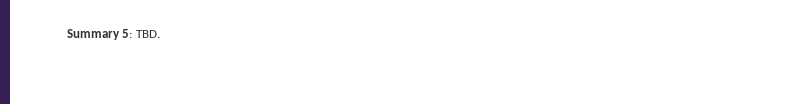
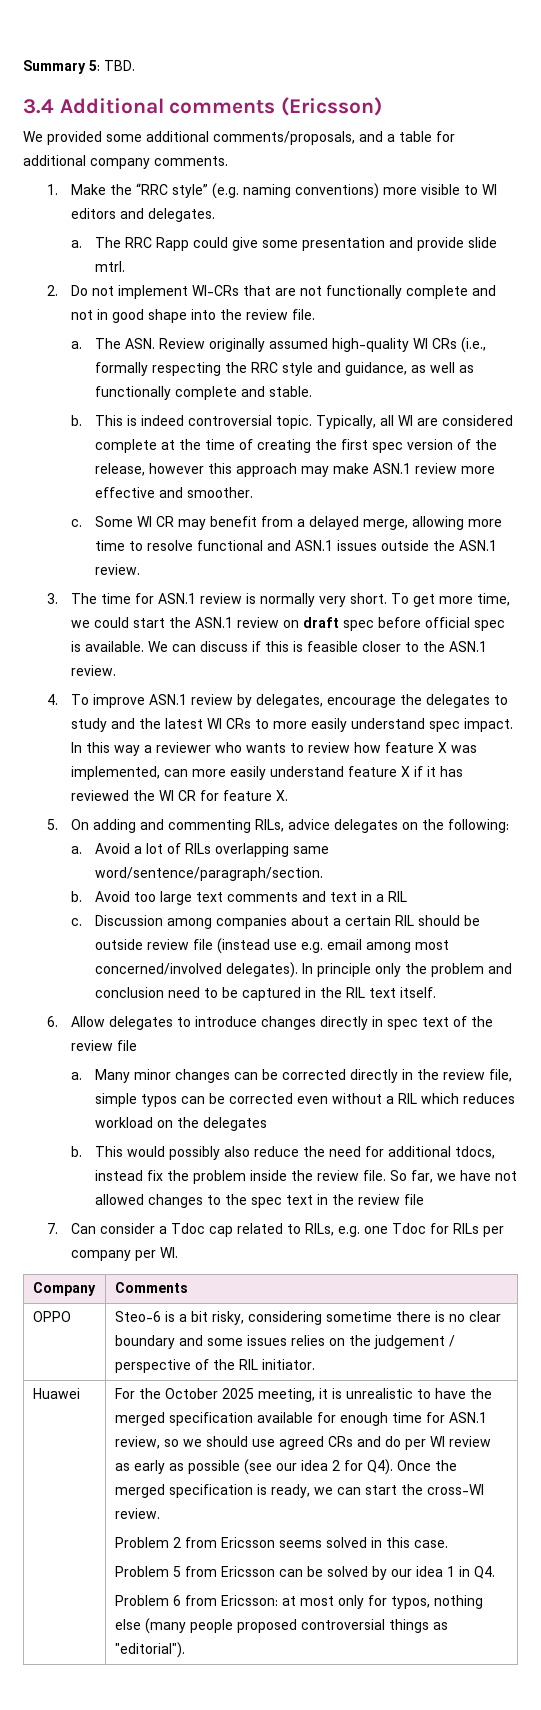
(160, 34) none -> [23,97,383,116] [23,131,455,145] [23,155,228,169] [47,183,498,199] [71,208,216,222] [71,237,498,251] [95,261,126,272] [47,285,497,299] [71,309,316,323] [71,337,487,353] [95,362,475,376] [95,386,313,400] [71,415,514,429] [95,439,498,453] [95,463,496,477] [95,487,254,498] [71,516,503,530] [95,540,498,551] [95,564,141,575] [47,593,511,607] [71,617,506,631] [71,641,488,652] [71,665,117,676] [47,694,509,708] [71,718,514,732] [71,742,478,756] [71,766,464,780] [71,790,289,801] [47,819,510,833] [71,843,330,857] [95,867,324,881] [71,891,408,905] [71,915,481,929] [95,938,450,954] [95,962,513,978] [95,987,437,1001] [47,1016,494,1030] [71,1040,138,1051] [71,1069,513,1083] [95,1093,516,1107] [95,1117,268,1131] [71,1146,496,1160] [95,1170,518,1184] [95,1194,425,1208] [47,1223,505,1237] [71,1247,179,1261] [32,1282,96,1296] [114,1282,188,1293] [32,1311,71,1322] [114,1311,501,1325] [114,1335,455,1349] [114,1359,315,1373] [32,1388,80,1399] [114,1388,492,1402] [114,1412,487,1426] [114,1436,491,1450] [114,1459,457,1475] [114,1484,484,1498] [114,1508,160,1519] [114,1537,448,1548] [114,1566,495,1580] [114,1595,483,1609] [114,1618,448,1634] [114,1642,185,1658] // 3.4 Additional comments (Ericsson) // We provided some additional comments/proposals, and a table for additional company comments. // 1. Make the “RRC style” (e.g. naming conventions) more visible to WI editors and delegates. // a. The RRC Rapp could give some presentation and provide slide mtrl. // 2. Do not implement WI-CRs that are not functionally complete and not in good shape into the review file. // a. The ASN. Review originally assumed high-quality WI CRs (i.e., formally respecting the RRC style and guidance, as well as functionally complete and stable. // b. This is indeed controversial topic. Typically, all WI are considered complete at the time of creating the first spec version of the release, however this approach may make ASN.1 review more effective and smoother. // c. Some WI CR may benefit from a delayed merge, allowing more time to resolve functional and ASN.1 issues outside the ASN.1 review. // 3. The time for ASN.1 review is normally very short. To get more time, we could start the ASN.1 review on draft spec before official spec is available. We can discuss if this is feasible closer to the ASN.1 review. // 4. To improve ASN.1 review by delegates, encourage the delegates to study and the latest WI CRs to more easily understand spec impact. In this way a reviewer who wants to review how feature X was implemented, can more easily understand feature X if it has reviewed the WI CR for feature X. // 5. On adding and commenting RILs, advice delegates on the following: // a. Avoid a lot of RILs overlapping same word/sentence/paragraph/section. // b. Avoid too large text comments and text in a RIL // c. Discussion among companies about a certain RIL should be outside review file (instead use e.g. email among most concerned/involved delegates). In principle only the problem and conclusion need to be captured in the RIL text itself. // 6. Allow delegates to introduce changes directly in spec text of the review file // a. Many minor changes can be corrected directly in the review file, simple typos can be corrected even without a RIL which reduces workload on the delegates // b. This would possibly also reduce the need for additional tdocs, instead fix the problem inside the review file. So far, we have not allowed changes to the spec text in the review file // 7. Can consider a Tdoc cap related to RILs, e.g. one Tdoc for RILs per company per WI. // Company | Comments // OPPO | Steo-6 is a bit risky, considering sometime there is no clear boundary and some issues relies on the judgement / perspective of the RIL initiator. // Huawei | For the October 2025 meeting, it is unrealistic to have the merged specification available for enough time for ASN.1 review, so we should use agreed CRs and do per WI review as early as possible (see our idea 2 for Q4). Once the merged specification is ready, we can start the cross-WI review. // Problem 2 from Ericsson seems solved in this case. // Problem 5 from Ericsson can be solved by our idea 1 in Q4. // Problem 6 from Ericsson: at most only for typos, nothing else (many people proposed controversial things as "editorial").

